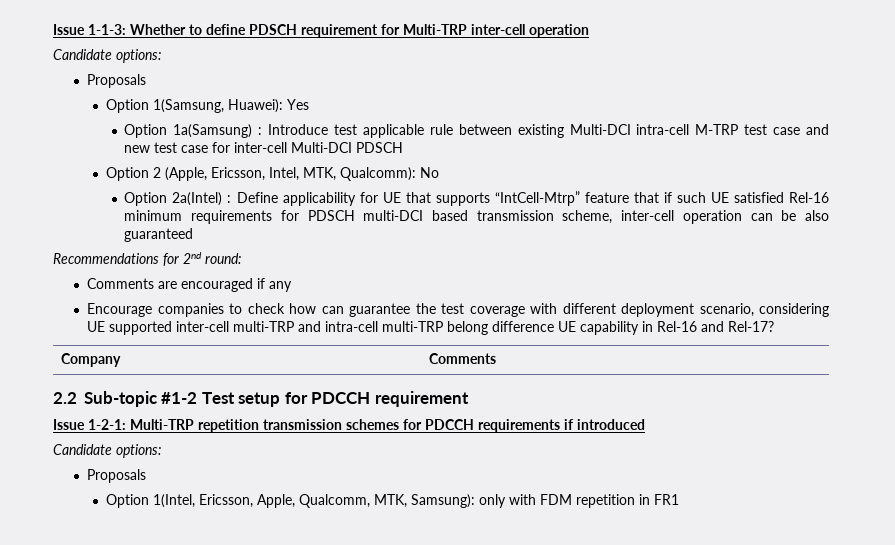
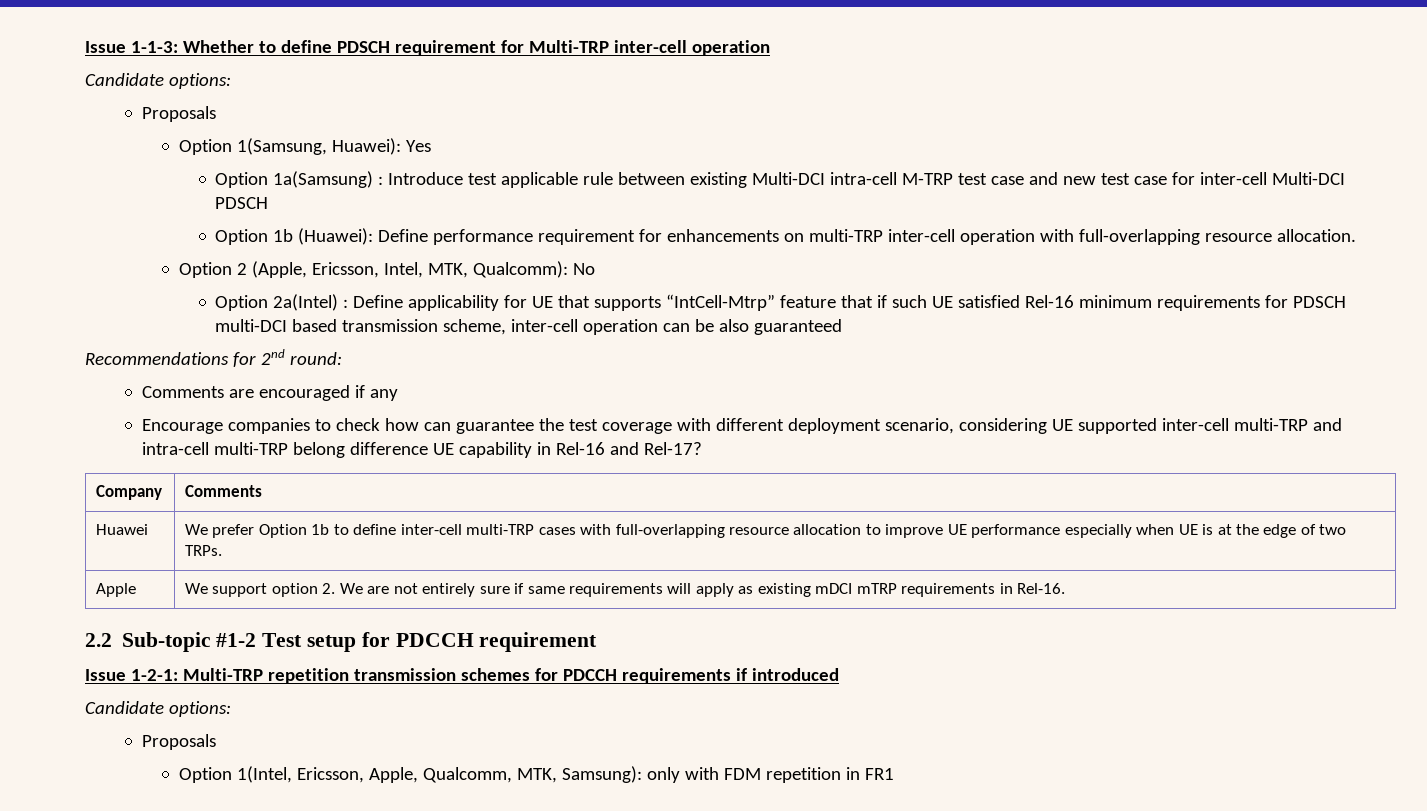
(404, 147) none -> [215,228,1357,245] // Option 1b (Huawei): Define performance requirement for enhancements on multi-TRP inter-cell operation with full-overlapping resource allocation.
(497, 358) none -> [96,524,149,535] [185,524,1347,538] [185,545,223,556] [96,583,137,597] [185,583,1066,597] // Huawei | We prefer Option 1b to define inter-cell multi-TRP cases with full-overlapping resource allocation to improve UE performance especially when UE is at the edge of two TRPs. // Apple | We support option 2. We are not entirely sure if same requirements will apply as existing mDCI mTRP requirements in Rel-16.

